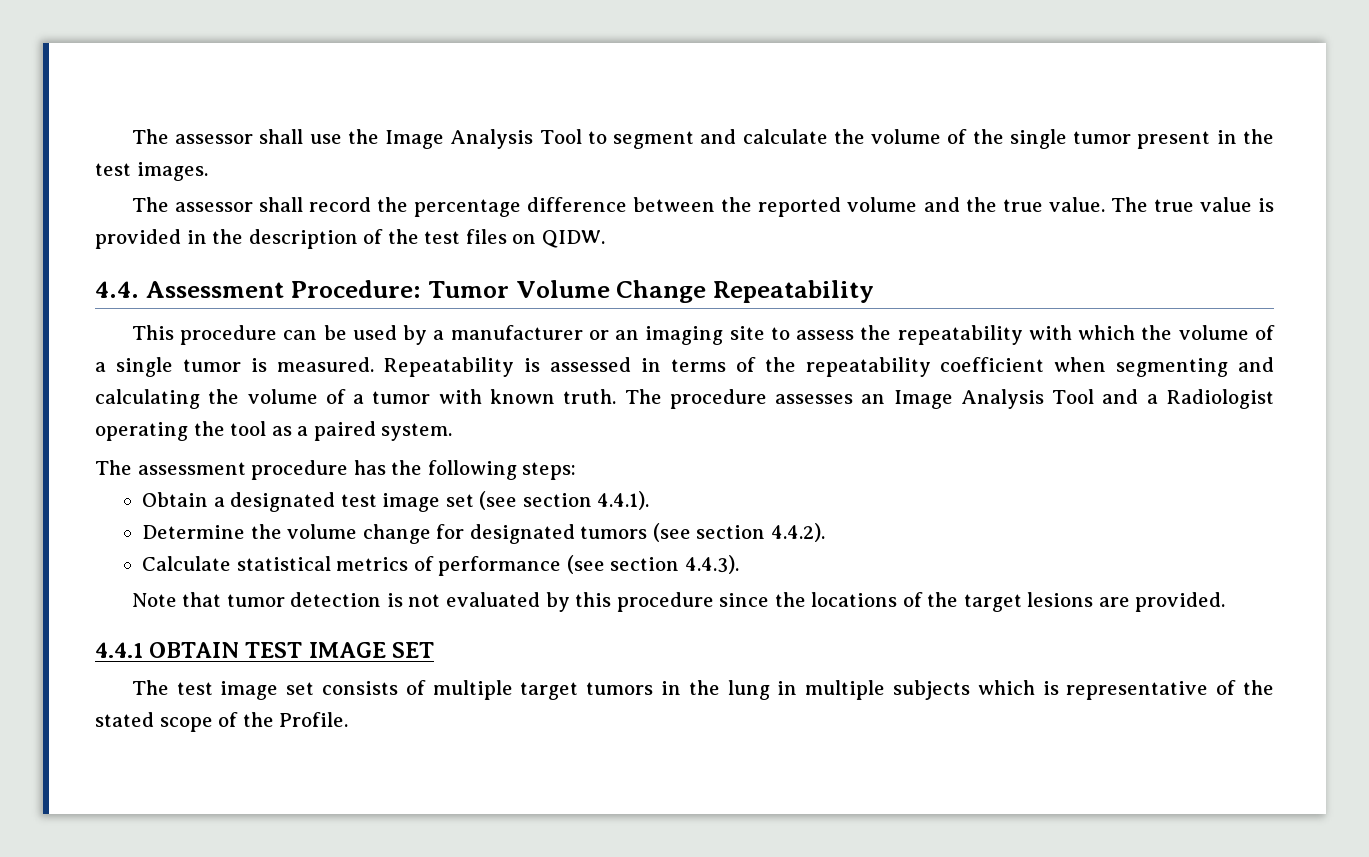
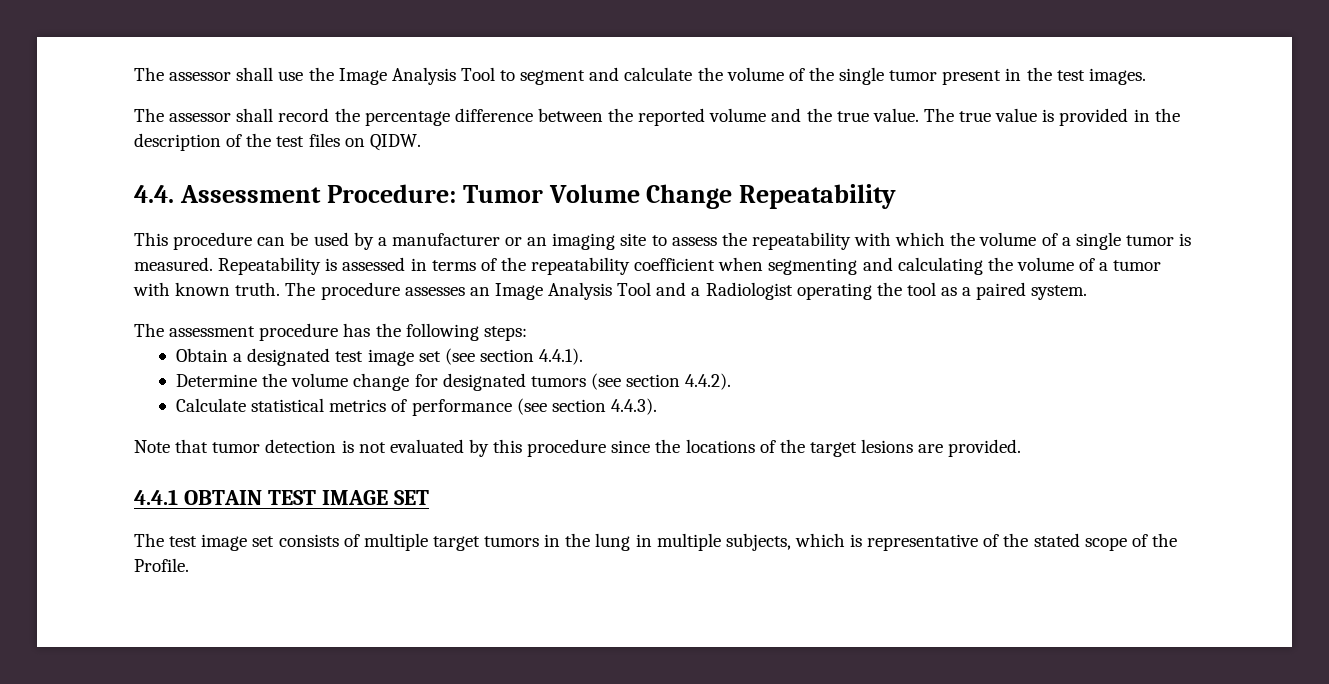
[893,680,971,700] subjects -> [725,533,791,551] subjects,

